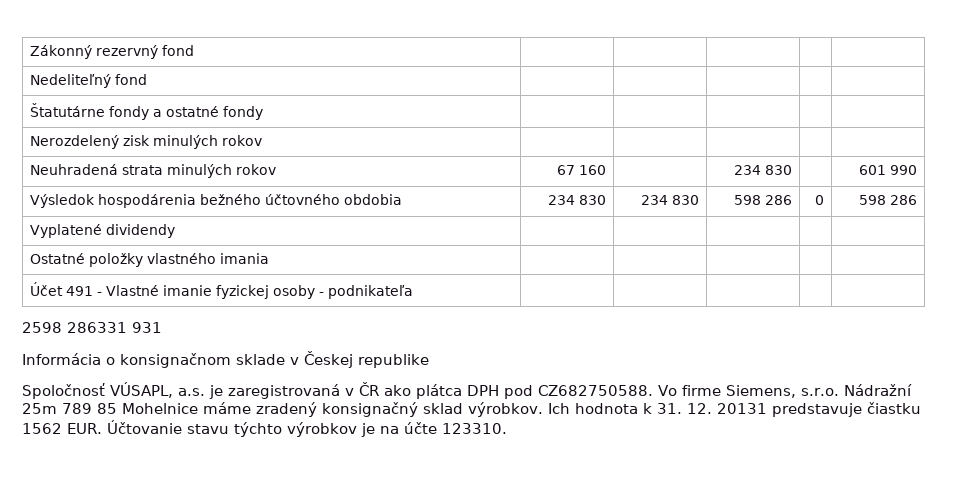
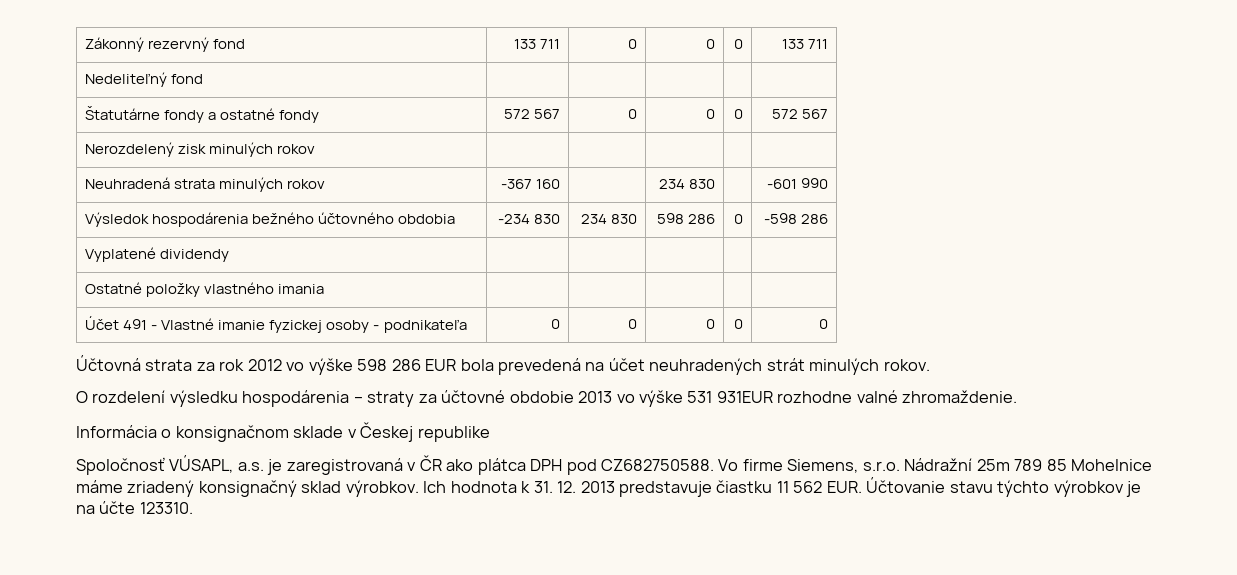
(194, 50) | | | | -> [513,39,560,49] [627,39,637,49] [705,39,715,49] [733,39,743,49] [781,39,828,49] 133 711 | 0 | 0 | 0 | 133 711
(263, 113) | | | | -> [503,109,560,119] [627,109,637,119] [705,109,715,119] [733,109,743,119] [771,109,828,119] 572 567 | 0 | 0 | 0 | 572 567
[557,165,576,175] 67 -> [500,179,532,189] -367
[859,165,887,175] 601 -> [766,179,797,189] -601
[548,195,576,205] 234 -> [497,214,530,224] -234
[859,195,887,205] 598 -> [763,213,797,224] -598
[22,322,162,333] | | | | // 2598 286331 931 -> [550,319,560,329] [627,319,637,329] [705,319,715,329] [733,319,743,329] [818,319,828,329] [76,355,930,375] [76,390,1018,407] 0 | 0 | 0 | 0 | 0 // Účtovná strata za rok 2012 vo výške 598 286 EUR bola prevedená na účet neuhradených strát minulých rokov. // O rozdelení výsledku hospodárenia – straty za účtovné obdobie 2013 vo výške 531 931EUR rozhodne valné zhromaždenie.
[256,402,317,417] zradený -> [127,480,195,497] zriadený
[716,403,767,414] 20131 -> [580,481,615,493] 2013
[22,423,62,434] 1562 -> [776,481,823,493] 11 562

